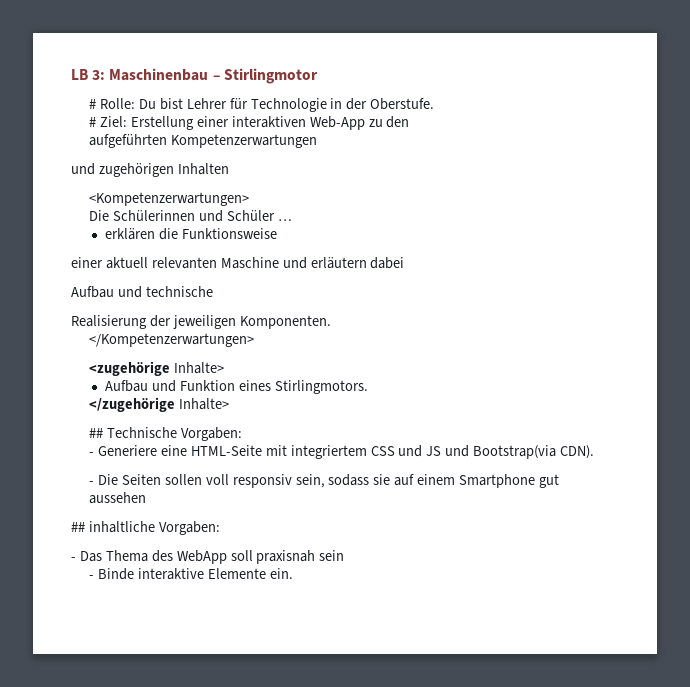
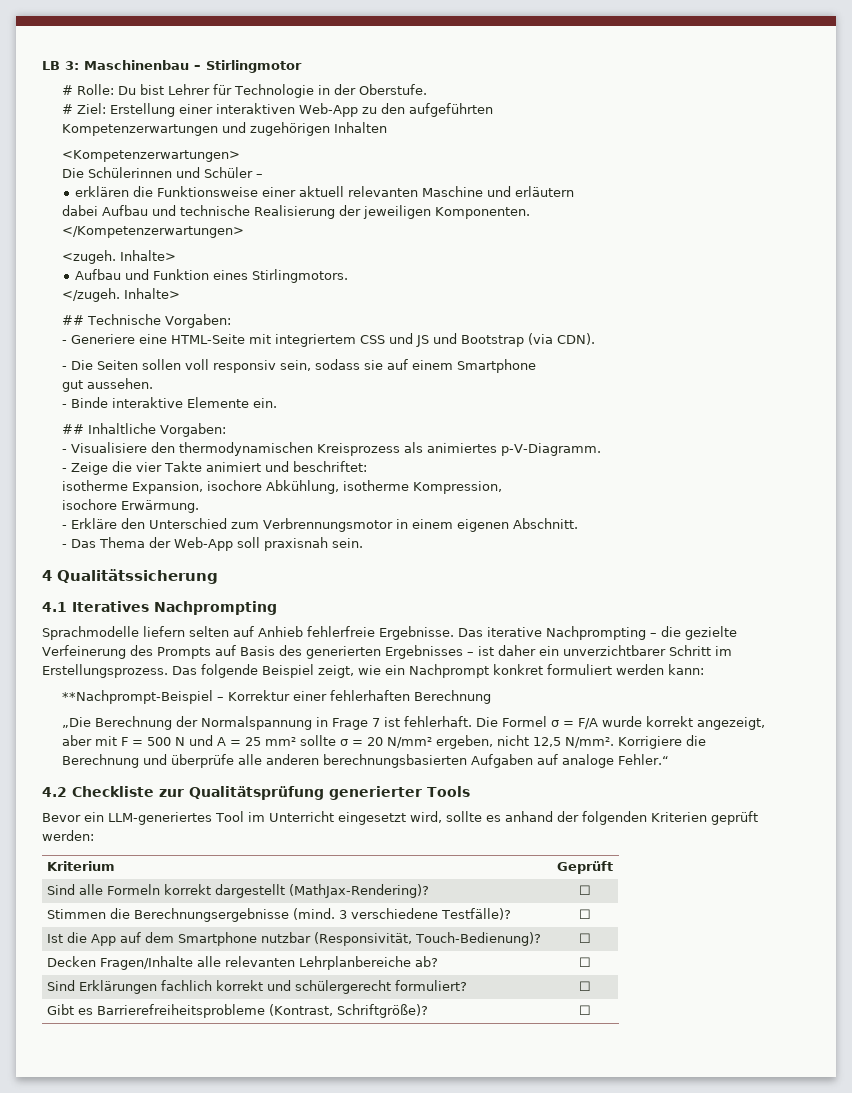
[89,134,168,148] // aufgeführten -> [408,103,493,117] aufgeführten //
(317, 141) // -> (218, 130) none
[277,219,292,221] … -> [255,174,263,178] –
(277, 233) // -> (259, 191) none
(367, 263) none -> (575, 191) //
(405, 263) // -> (98, 210) none
(213, 291) // -> (250, 210) none
[89,361,171,376] <zugehörige -> [61,250,116,264] <zugeh.
[89,397,176,412] </zugehörige -> [61,288,120,302] </zugeh.
[473,445,557,459] Bootstrap(via -> [460,333,553,347] Bootstrap (via
[539,474,560,488] [89,492,147,504] [71,521,220,535] [71,550,345,564] gut aussehen // ## inhaltliche Vorgaben: // - Das Thema des WebApp soll praxisnah sein -> [61,378,153,392] // gut aussehen.
(293, 573) none -> [61,423,226,437] [61,442,601,456] [61,461,367,475] [61,480,502,494] [61,499,199,513] [61,518,578,532] [61,537,363,551] [42,569,218,584] [42,601,277,615] [42,626,737,640] [42,645,732,659] [42,664,704,678] [61,690,491,704] [61,716,765,730] [61,735,706,749] [61,754,669,768] [42,786,470,800] [42,811,758,825] [42,830,94,841] [47,861,116,871] [556,861,613,874] [47,884,430,898] [578,885,591,895] [47,908,512,922] [578,909,591,919] [47,932,542,946] [578,933,591,943] [47,956,439,970] [578,957,591,967] [47,980,468,994] [578,981,591,991] [47,1004,429,1018] [578,1005,591,1015] // ## Inhaltliche Vorgaben: // - Visualisiere den thermodynamischen Kreisprozess als animiertes p-V-Diagramm. // - Zeige die vier Takte animiert und beschriftet: // isotherme Expansion, isochore Abkühlung, isotherme Kompression, // isochore Erwärmung. // - Erkläre den Unterschied zum Verbrennungsmotor in einem eigenen Abschnitt. // - Das Thema der Web-App soll praxisnah sein. // 4 Qualitätssicherung // 4.1 Iteratives Nachprompting // Sprachmodelle liefern selten auf Anhieb fehlerfreie Ergebnisse. Das iterative Nachprompting – die gezielte Verfeinerung des Prompts auf Basis des generierten Ergebnisses – ist daher ein unverzichtbarer Schritt im Erstellungsprozess. Das folgende Beispiel zeigt, wie ein Nachprompt konkret formuliert werden kann: // **Nachprompt-Beispiel – Korrektur einer fehlerhaften Berechnung // „Die Berechnung der Normalspannung in Frage 7 ist fehlerhaft. Die Formel σ = F/A wurde korrekt angezeigt, aber mit F = 500 N und A = 25 mm² sollte σ = 20 N/mm² ergeben, nicht 12,5 N/mm². Korrigiere die Berechnung und überprüfe alle anderen berechnungsbasierten Aufgaben auf analoge Fehler.“ // 4.2 Checkliste zur Qualitätsprüfung generierter Tools // Bevor ein LLM-generiertes Tool im Unterricht eingesetzt wird, sollte es anhand der folgenden Kriterien geprüft werden: // Kriterium | Geprüft // Sind alle Formeln korrekt dargestellt (MathJax-Rendering)? | ☐ // Stimmen die Berechnungsergebnisse (mind. 3 verschiedene Testfälle)? | ☐ // Ist die App auf dem Smartphone nutzbar (Responsivität, Touch-Bedienung)? | ☐ // Decken Fragen/Inhalte alle relevanten Lehrplanbereiche ab? | ☐ // Sind Erklärungen fachlich korrekt und schülergerecht formuliert? | ☐ // Gibt es Barrierefreiheitsprobleme (Kontrast, Schriftgröße)? | ☐

